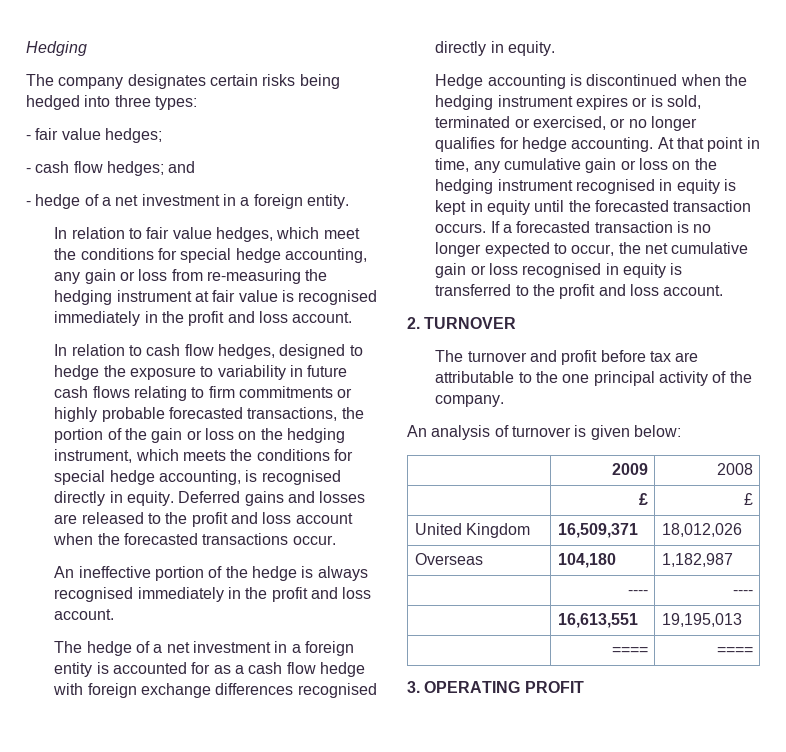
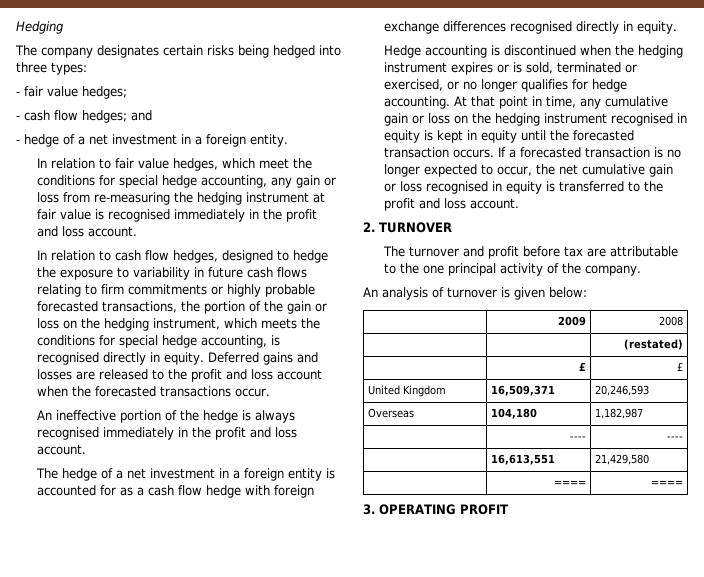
(753, 469) none -> [623,339,683,350] // | | (restated)
[661,523,742,537] 18,012,026 -> [595,385,650,396] 20,246,593
[661,613,742,627] 19,195,013 -> [595,454,650,465] 21,429,580

